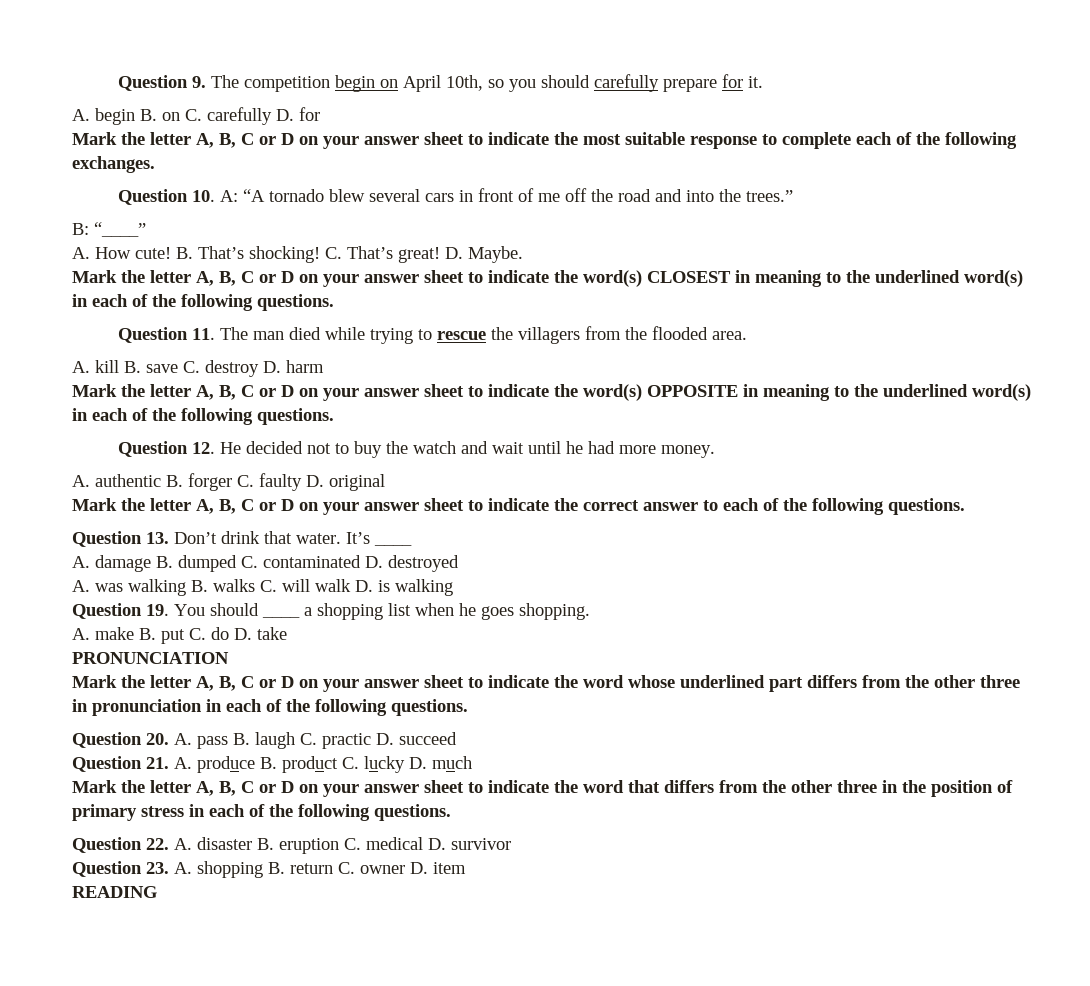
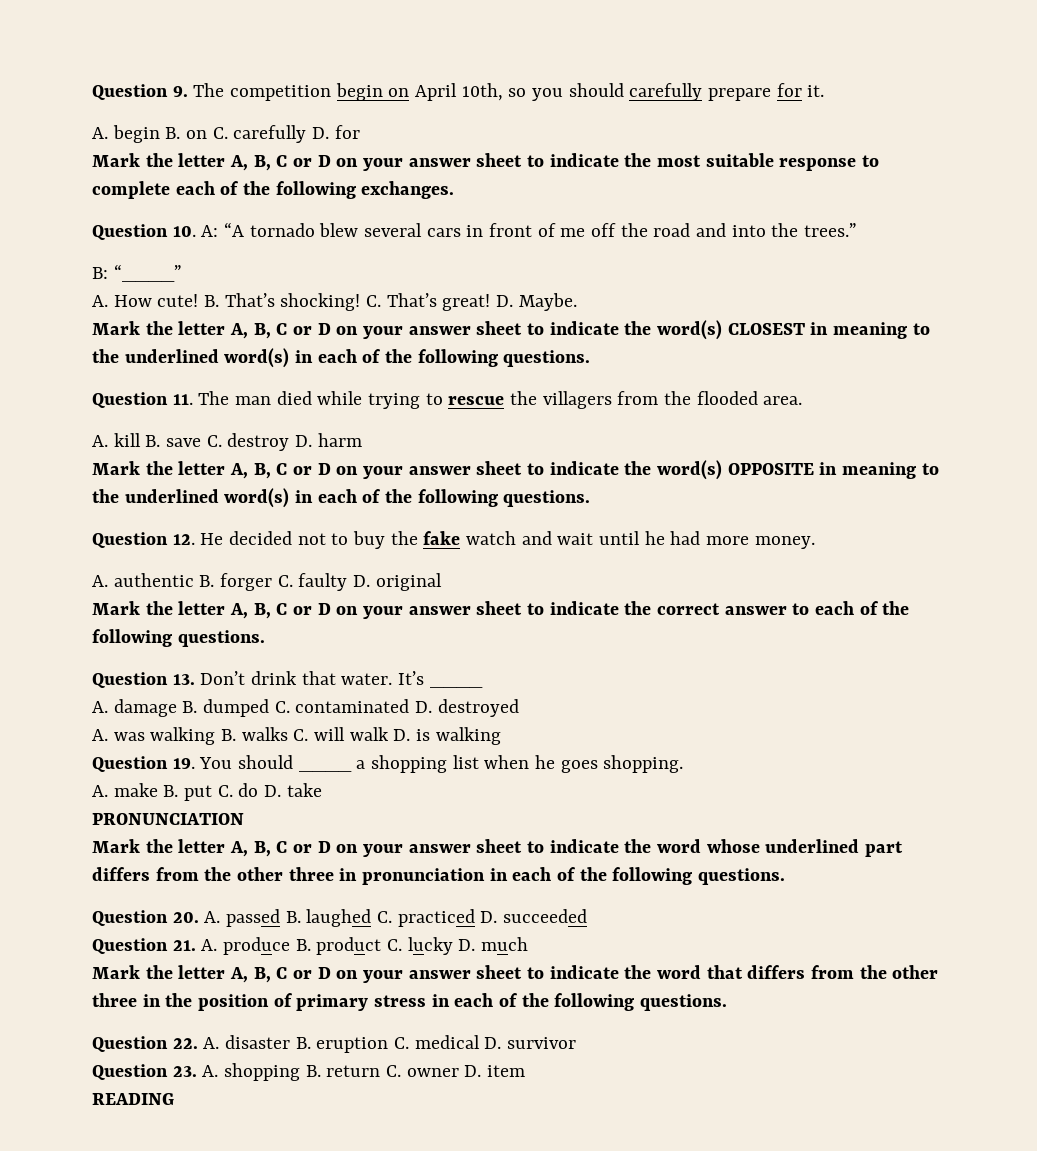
(409, 447) none -> [423,531,461,545] fake
[197,732,457,749] pass B. laugh C. practic D. succeed -> [226,909,588,927] passed B. laughed C. practiced D. succeeded

